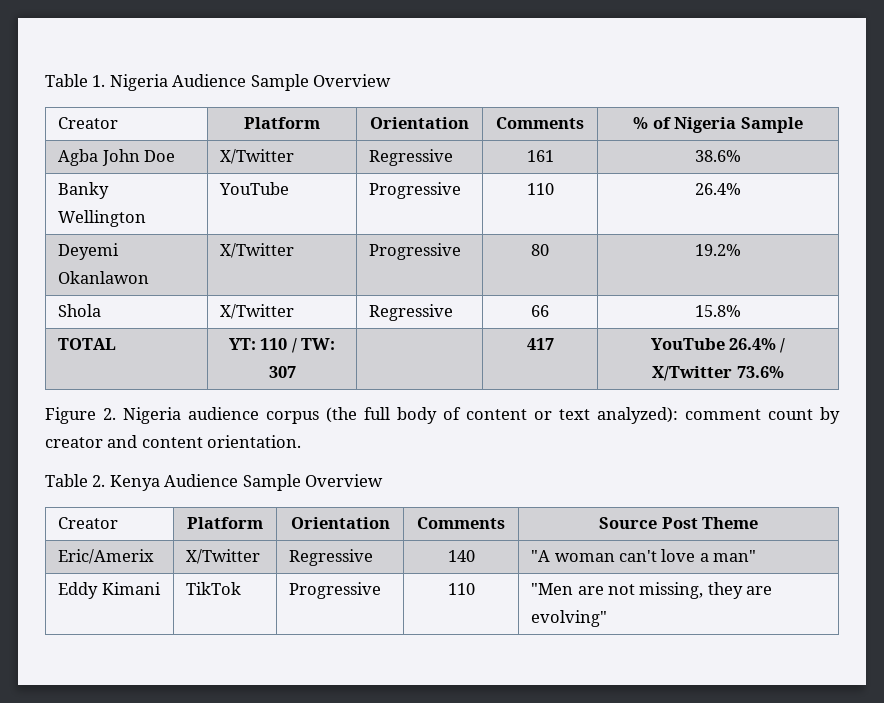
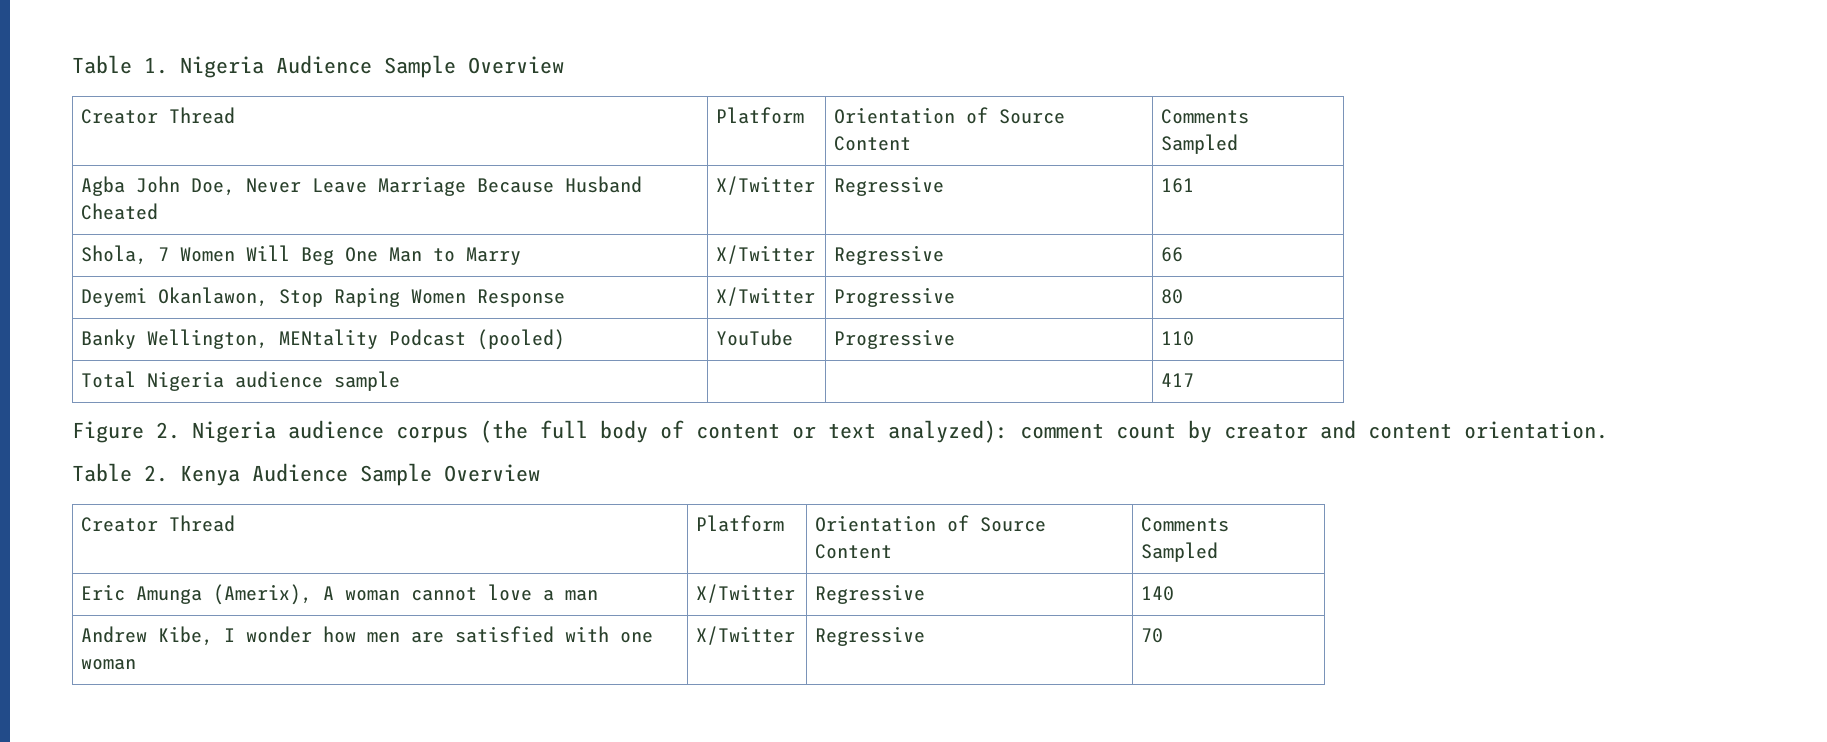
[244,117,320,129] [370,117,469,129] [496,117,584,129] [633,117,803,133] [58,149,175,166] [220,149,295,164] [369,149,454,166] [526,150,554,162] [695,150,742,162] [58,182,110,199] [58,210,147,227] [219,182,290,195] [369,182,462,199] [526,183,554,195] [695,183,742,195] [58,243,120,260] [58,271,150,284] [220,243,295,258] [369,243,462,260] [531,244,549,256] [695,244,742,256] [58,304,102,317] [220,304,295,319] [369,304,454,321] [531,305,549,317] [695,305,742,317] [58,338,117,350] [228,338,336,353] [268,366,296,378] [526,338,554,350] [650,338,786,353] [652,366,784,381] | Platform | Orientation | Comments | % of Nigeria Sample // Agba John Doe | X/Twitter | Regressive | 161 | 38.6% // Banky Wellington | YouTube | Progressive | 110 | 26.4% // Deyemi Okanlawon | X/Twitter | Progressive | 80 | 19.2% // Shola | X/Twitter | Regressive | 66 | 15.8% // TOTAL | YT: 110 / TW: 307 | | 417 | YouTube 26.4% / X/Twitter 73.6% -> [169,107,236,124] [716,107,805,124] [834,107,1066,124] [834,136,912,151] [1161,109,1250,124] [1161,134,1239,154] [81,176,643,196] [81,203,159,220] [716,176,816,195] [834,176,945,196] [1161,178,1195,193] [81,245,522,265] [716,245,816,264] [834,245,945,265] [1161,247,1184,262] [81,287,566,307] [716,287,816,306] [834,287,956,307] [1161,289,1184,304] [81,329,566,350] [716,329,794,346] [834,329,956,349] [1161,331,1195,346] [81,371,401,391] [1161,373,1195,387] Thread | Platform | Orientation of Source Content | Comments Sampled // Agba John Doe, Never Leave Marriage Because Husband Cheated | X/Twitter | Regressive | 161 // Shola, 7 Women Will Beg One Man to Marry | X/Twitter | Regressive | 66 // Deyemi Okanlawon, Stop Raping Women Response | X/Twitter | Progressive | 80 // Banky Wellington, MENtality Podcast (pooled) | YouTube | Progressive | 110 // Total Nigeria audience sample | | | 417
[187,517,263,529] [290,517,390,529] [417,517,505,529] [599,517,758,529] [58,549,155,564] [186,549,261,564] [289,549,374,566] [447,550,475,562] [531,549,757,562] [58,582,161,599] [186,582,242,595] [289,582,382,599] [447,583,475,595] [531,582,773,599] [531,610,608,627] | Platform | Orientation | Comments | Source Post Theme // Eric/Amerix | X/Twitter | Regressive | 140 | "A woman can't love a man" // Eddy Kimani | TikTok | Progressive | 110 | "Men are not missing, they are evolving" -> [169,515,236,532] [696,515,785,532] [815,515,1047,532] [815,544,893,559] [1141,517,1230,532] [1141,542,1219,562] [81,584,599,605] [696,584,796,603] [815,584,926,604] [1141,586,1175,601] [81,626,654,646] [81,659,137,670] [696,626,796,645] [815,626,926,646] [1141,628,1164,643] Thread | Platform | Orientation of Source Content | Comments Sampled // Eric Amunga (Amerix), A woman cannot love a man | X/Twitter | Regressive | 140 // Andrew Kibe, I wonder how men are satisfied with one woman | X/Twitter | Regressive | 70

